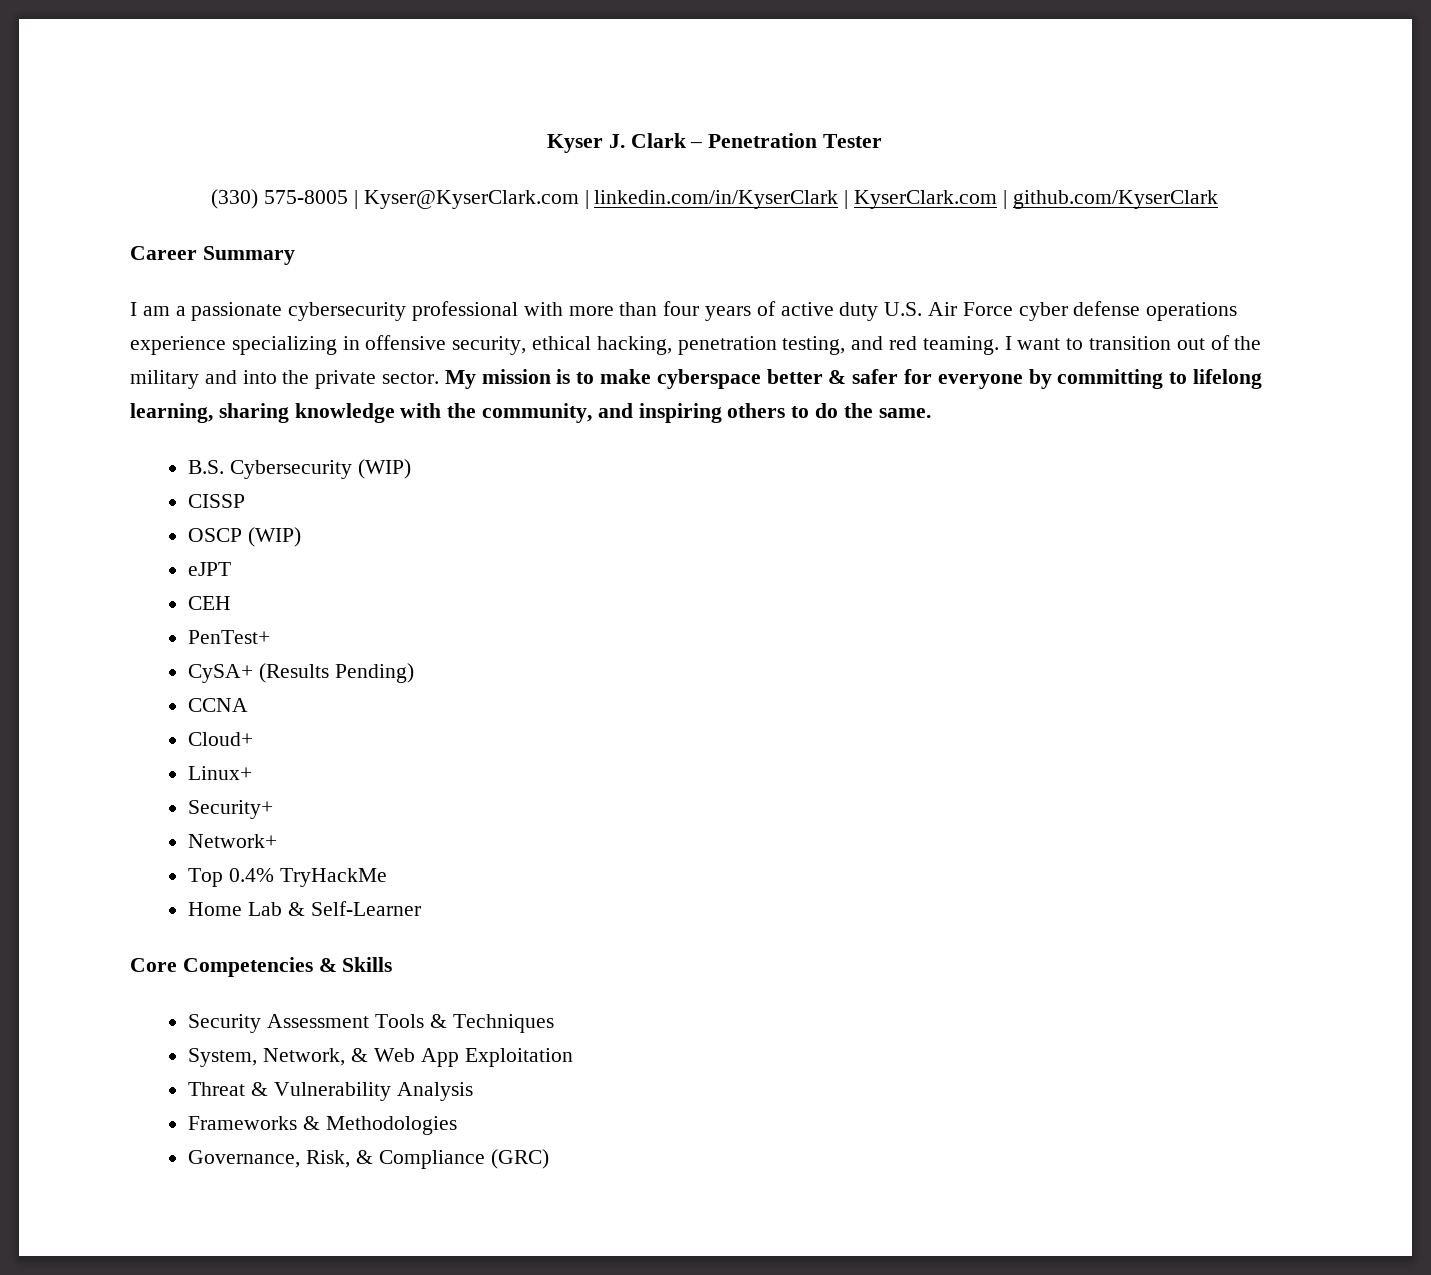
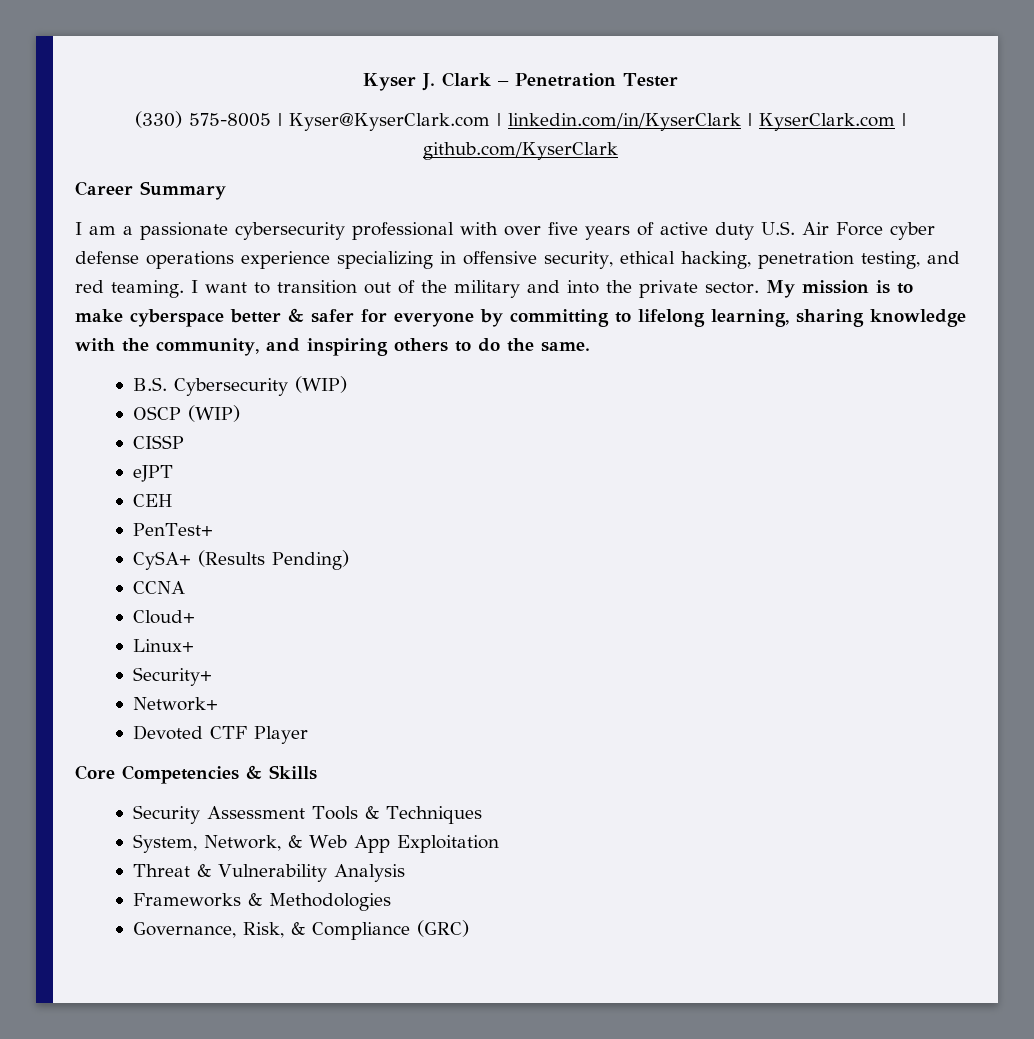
[568,301,700,316] more than four -> [504,222,578,236] over five
[188,494,246,508] // CISSP -> (348, 384) none
(302, 537) none -> [133,435,185,449] // CISSP
[188,868,388,887] [188,901,421,916] Top 0.4% TryHackMe // Home Lab & Self-Learner -> [133,725,309,744] Devoted CTF Player

